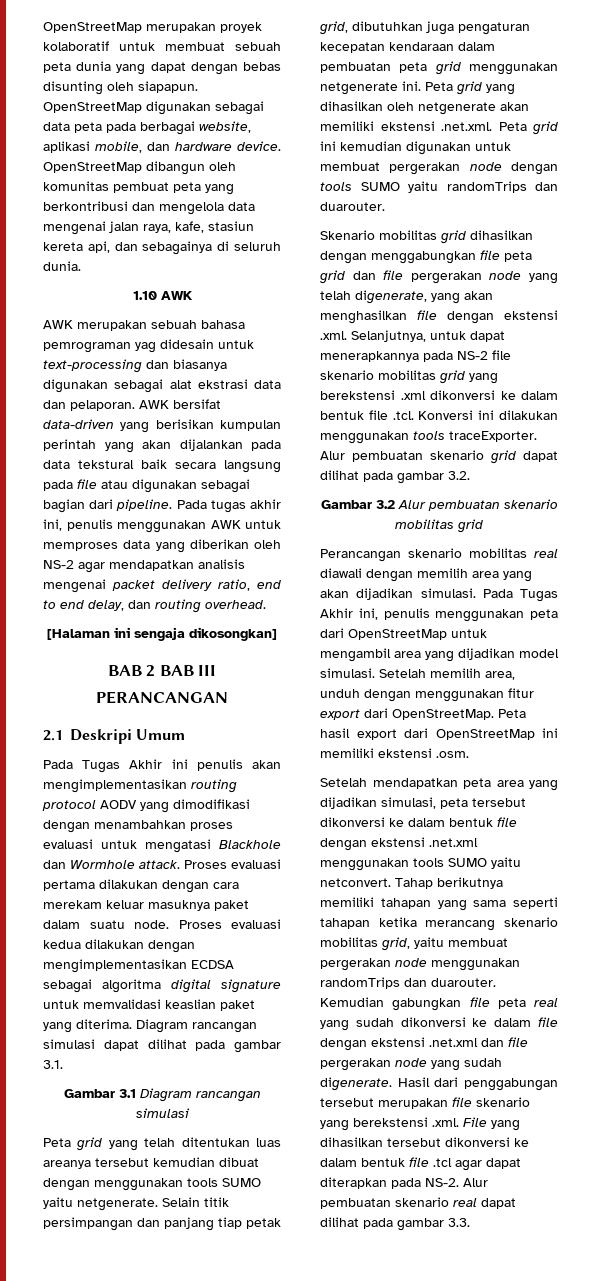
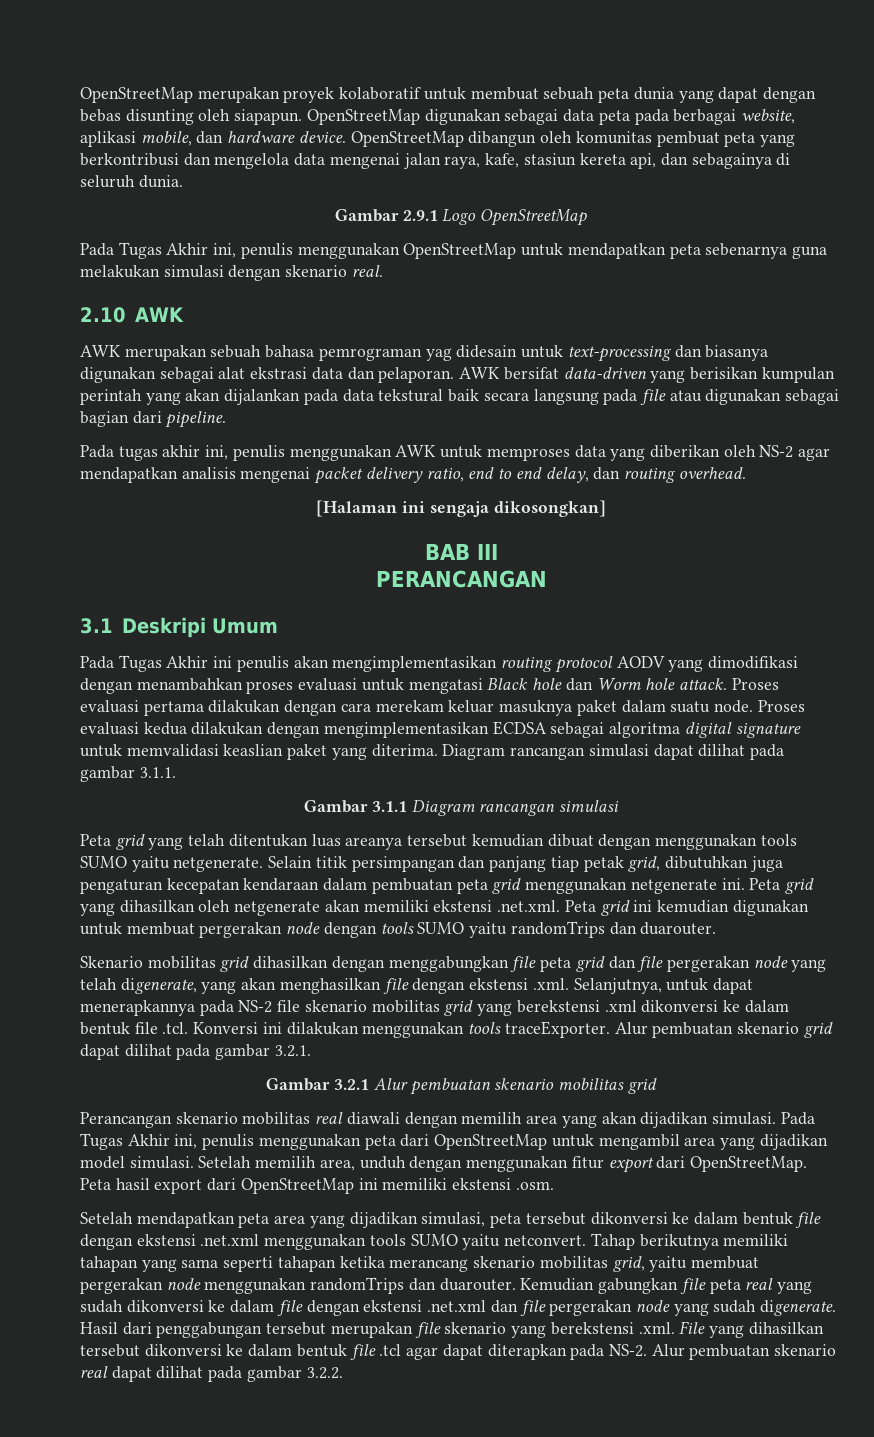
[132,291,157,300] 1.10 -> [334,209,588,226] [80,242,827,259] [80,265,383,281] [80,307,126,323] Gambar 2.9.1 Logo OpenStreetMap // Pada Tugas Akhir ini, penulis menggunakan OpenStreetMap untuk mendapatkan peta sebenarnya guna melakukan simulasi dengan skenario real. // 2.10
(173, 505) none -> (227, 419) //
[146,665,194,677] 2 BAB -> (470, 551) none
[43,730,63,741] 2.1 -> [80,618,113,634] 3.1
[219,840,281,849] [43,860,135,869] Blackhole dan Wormhole -> [487,678,676,691] Black hole dan Worm hole
[43,1060,63,1069] [63,1089,136,1098] 3.1. // Gambar 3.1 -> [139,767,176,778] [304,800,407,813] 3.1.1. // Gambar 3.1.1
[448,471,470,480] [320,500,395,509] 3.2. // Gambar 3.2 -> [274,1045,311,1057] [266,1078,370,1091] 3.2.1. // Gambar 3.2.1
[448,1218,470,1227] 3.3. -> [306,1367,343,1379] 3.2.2.

